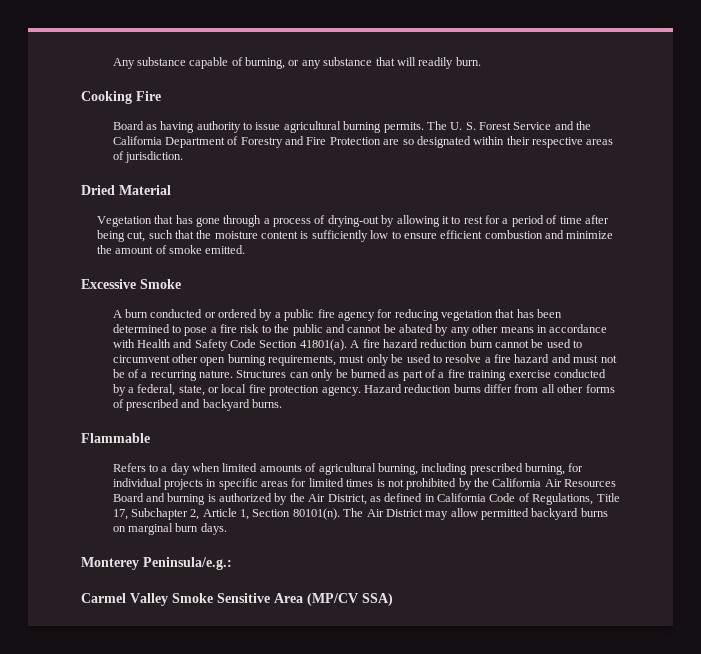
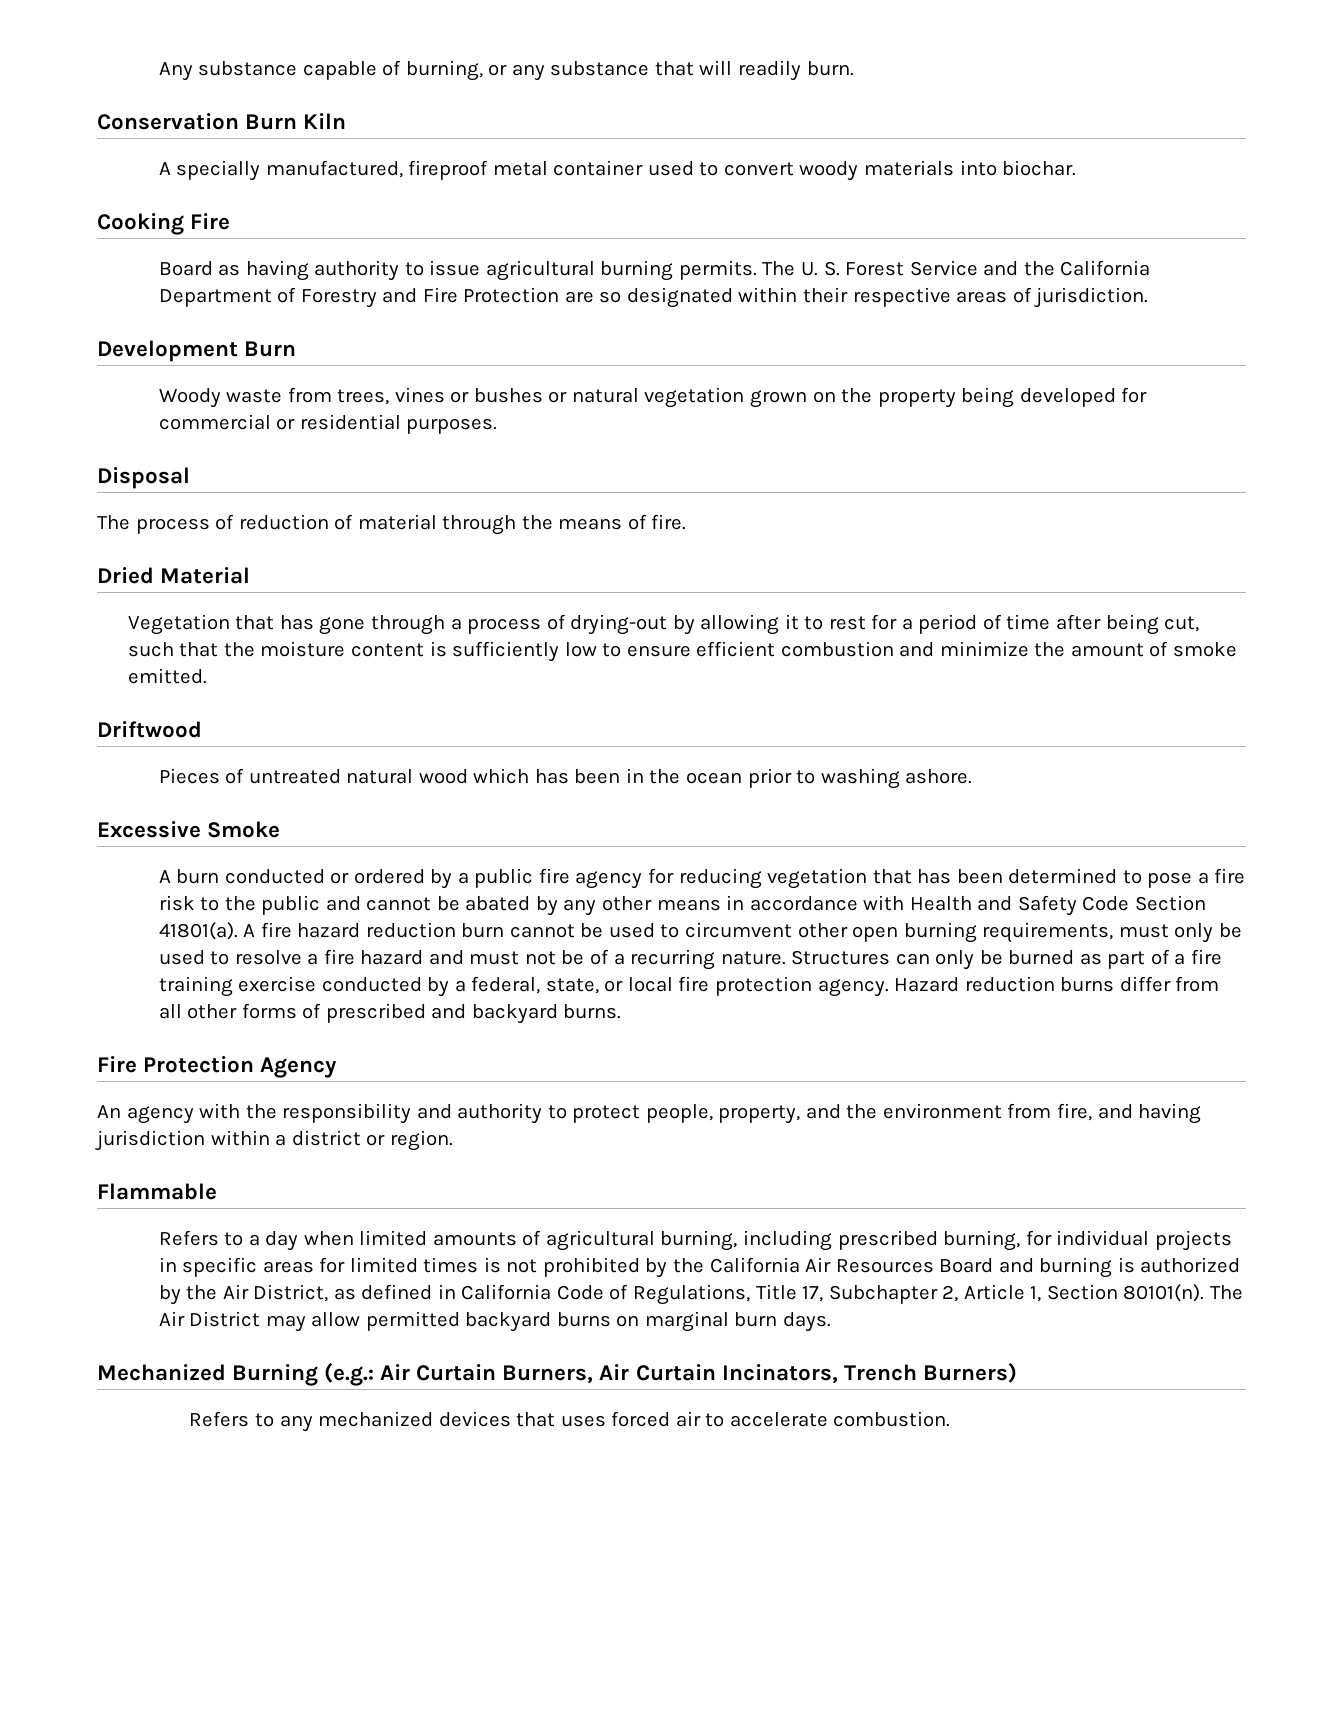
(481, 61) none -> [97,113,347,130] [158,160,1077,181] // Conservation Burn Kiln // A specially manufactured, fireproof metal container used to convert woody materials into biochar.
(183, 157) none -> [97,340,297,362] [158,387,1148,408] [158,414,498,434] [97,467,190,489] [97,514,687,535] // Development Burn // Woody waste from trees, vines or bushes or natural vegetation grown on the property being developed for commercial or residential purposes. // Disposal // The process of reduction of material through the means of fire.
(246, 249) none -> [97,721,202,738] [158,768,973,789] // Driftwood // Pieces of untreated natural wood which has been in the ocean prior to washing ashore.
(283, 403) none -> [97,1056,338,1078] [97,1103,1202,1124] [95,1130,453,1151] // Fire Protection Agency // An agency with the responsibility and authority to protect people, property, and the environment from fire, and having jurisdiction within a district or region.
[81,557,232,570] [81,593,393,606] Monterey Peninsula/e.g.: // Carmel Valley Smoke Sensitive Area (MP/CV SSA) -> [97,1363,1017,1386] [189,1411,951,1432] Mechanized Burning (e.g.: Air Curtain Burners, Air Curtain Incinators, Trench Burners) // Refers to any mechanized devices that uses forced air to accelerate combustion.

